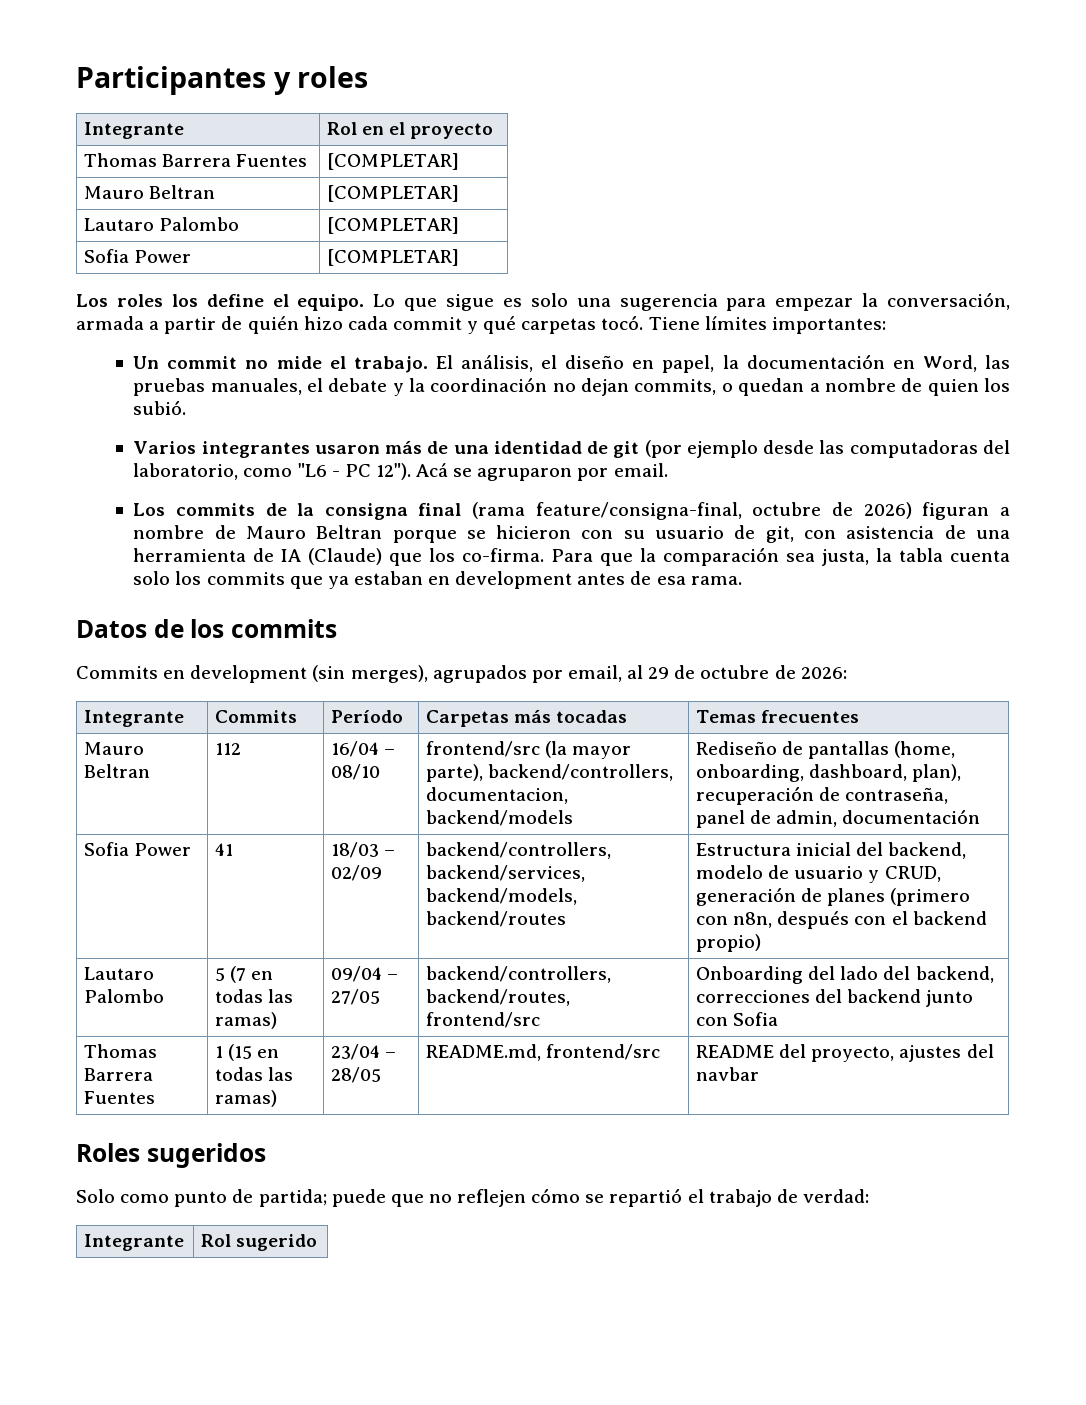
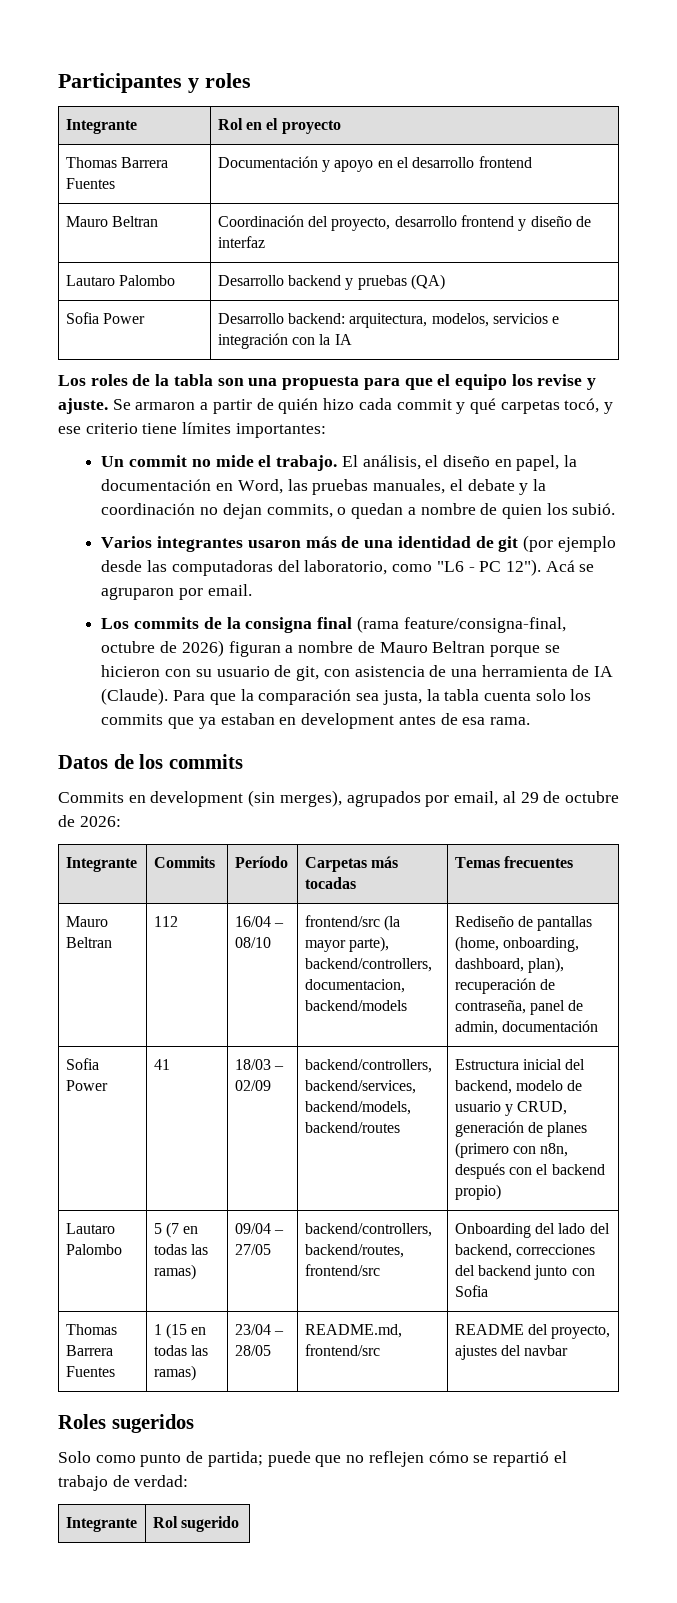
[327,153,460,170] [84,185,216,199] [327,185,460,202] [84,217,240,231] [327,217,460,234] [84,249,192,263] [327,249,460,266] [76,292,1010,311] [76,316,144,330] [COMPLETAR] // Mauro Beltran | [COMPLETAR] // Lautaro Palombo | [COMPLETAR] // Sofia Power | [COMPLETAR] // Los roles los define el equipo. Lo que sigue es solo una sugerencia para empezar la conversación, armada -> [217,156,532,172] [65,216,159,227] [217,215,592,231] [217,236,265,248] [65,275,176,286] [217,274,446,290] [65,312,146,324] [217,313,560,328] [217,333,352,349] [58,374,597,390] [58,398,196,414] Documentación y apoyo en el desarrollo frontend // Mauro Beltran | Coordinación del proyecto, desarrollo frontend y diseño de interfaz // Lautaro Palombo | Desarrollo backend y pruebas (QA) // Sofia Power | Desarrollo backend: arquitectura, modelos, servicios e integración con la IA // Los roles de la tabla son una propuesta para que el equipo los revise y ajuste. Se armaron
[601,315,700,330] tocó. Tiene -> [564,398,614,414] [58,423,178,434] tocó, y ese criterio tiene
[308,548,545,566] (Claude) que los co-firma. -> [101,688,169,705] (Claude).

